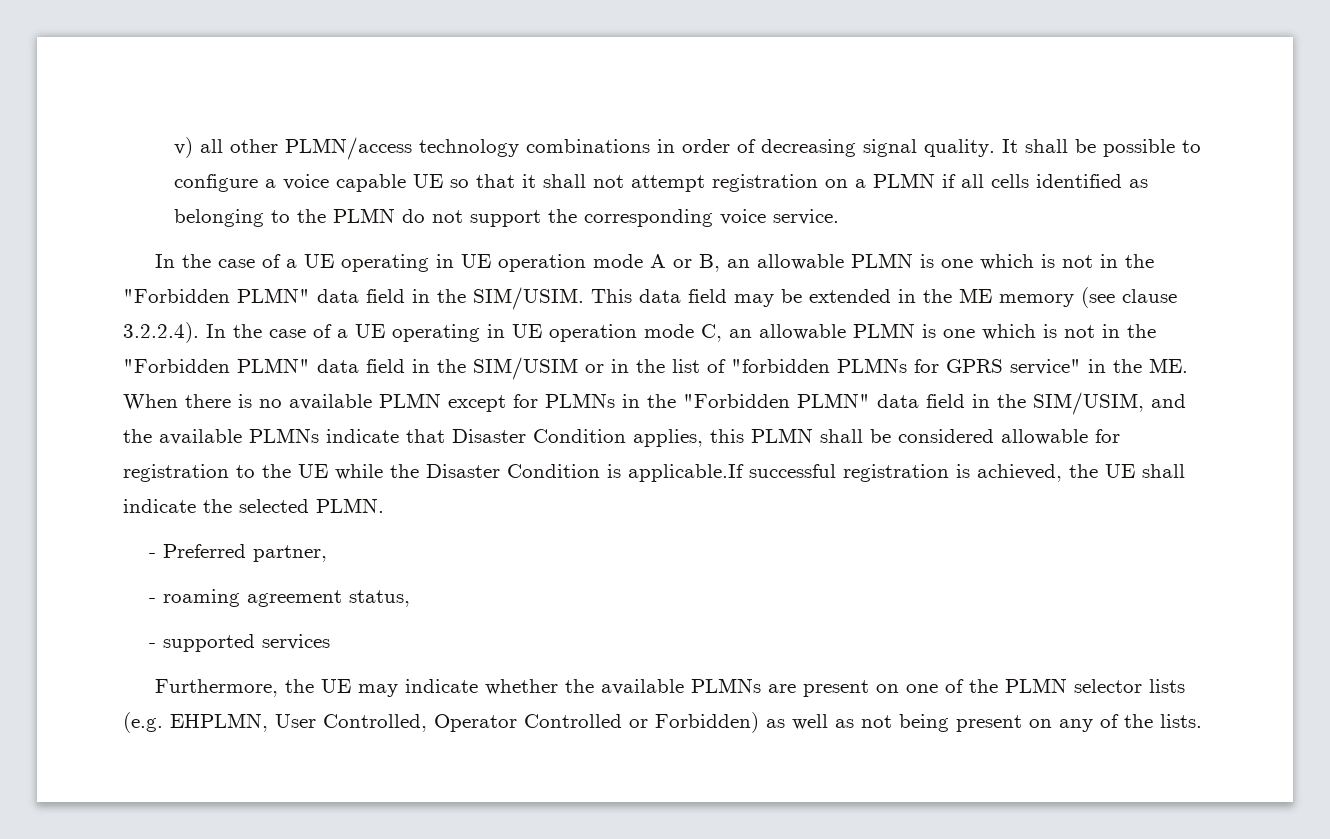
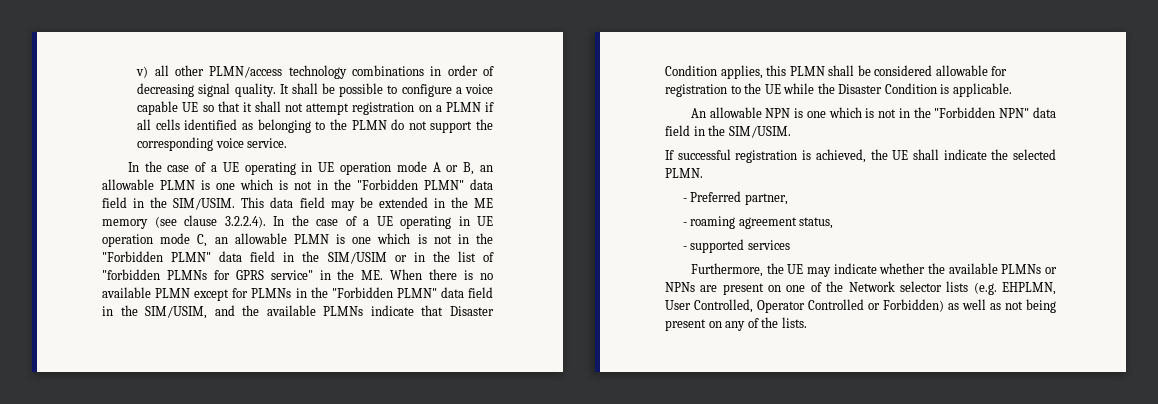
[628,464,744,482] applicable.If -> [952,83,1012,97] [690,107,1056,118] [665,125,791,138] [665,150,674,160] applicable. // An allowable NPN is one which is not in the "Forbidden NPN" data field in the SIM/USIM. // If
(761, 685) none -> [1045,267,1057,274] [665,282,695,292] or NPNs
[1004,678,1067,693] PLMN -> [848,281,895,292] Network

